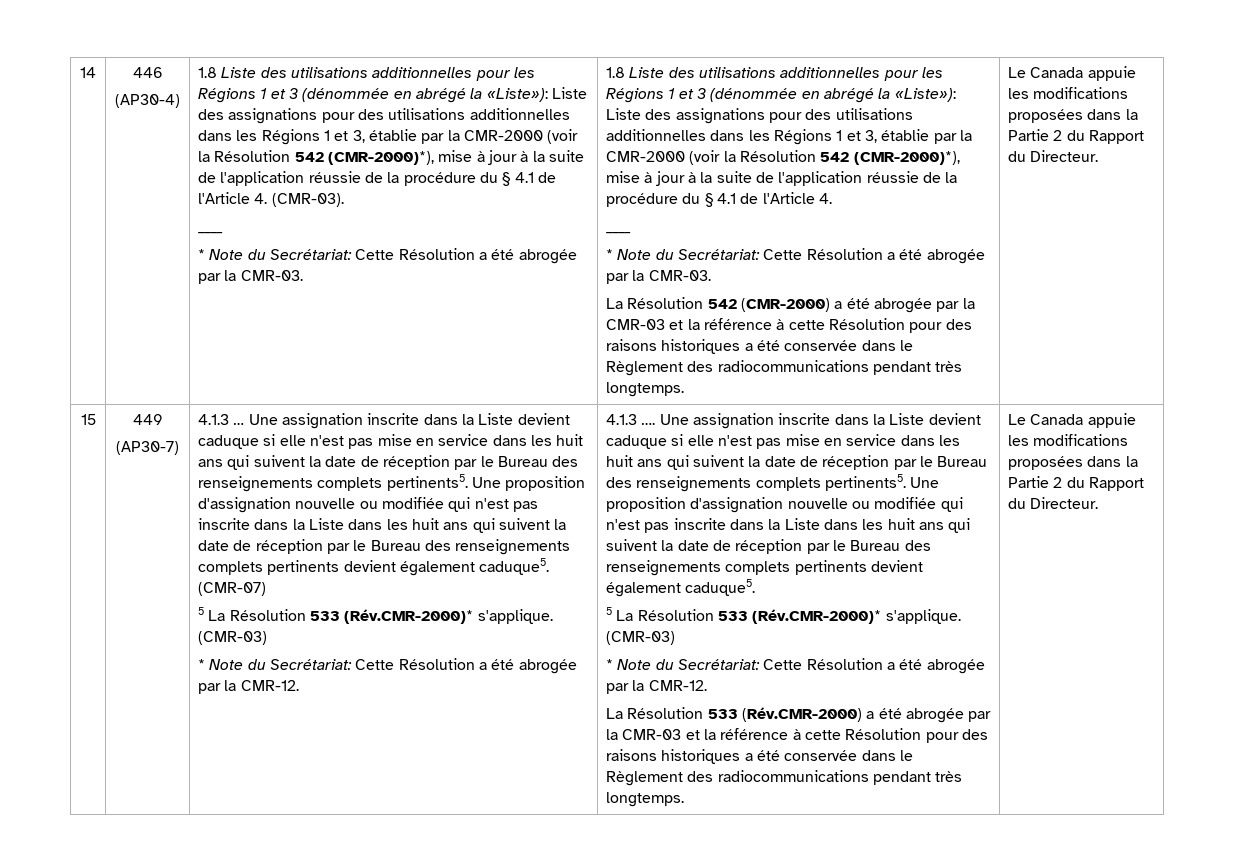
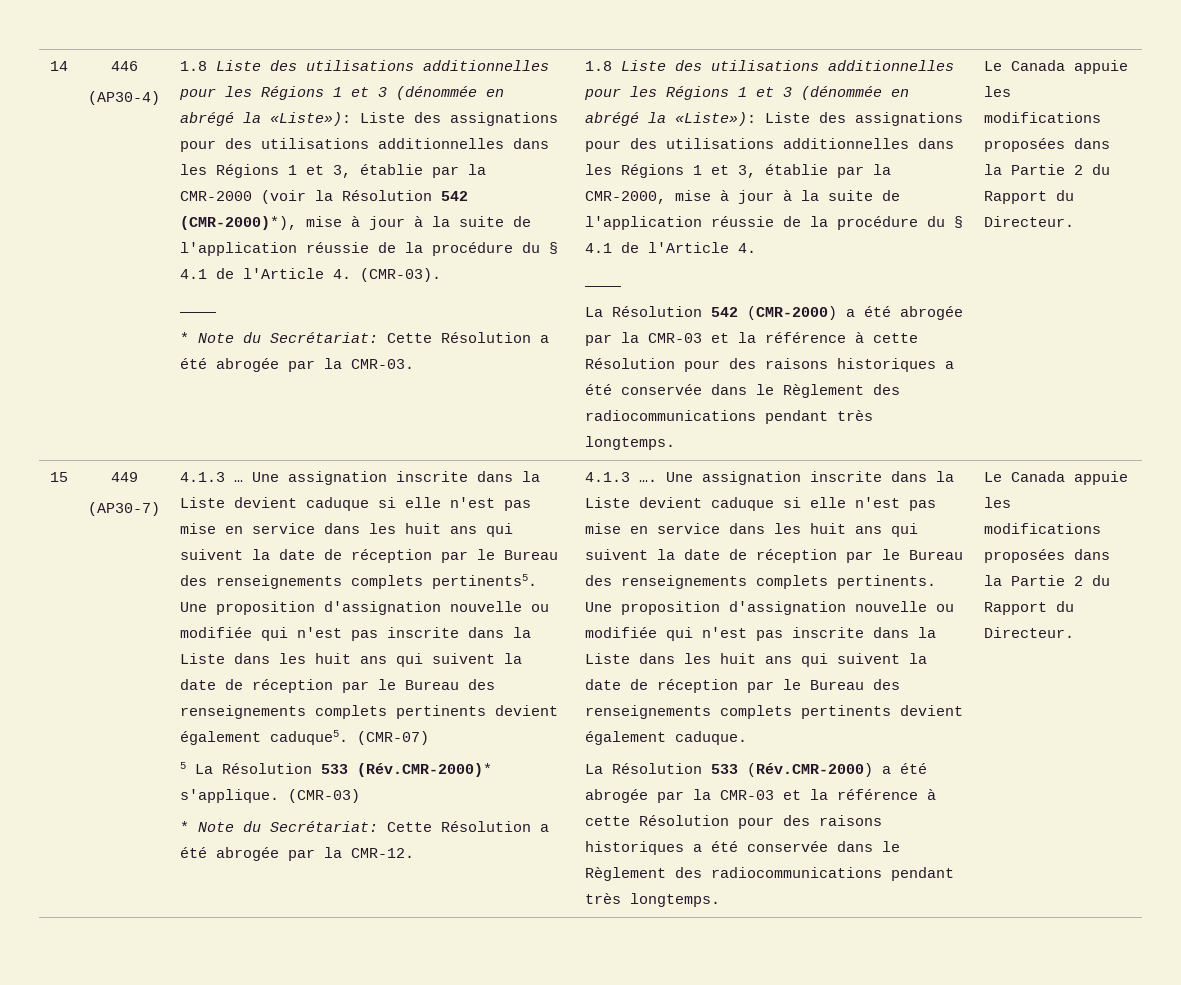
[606,150,960,165] CMR-2000 (voir la Résolution 542 (CMR-2000)*), -> [584,191,666,204] CMR-2000,
[606,248,985,264] [606,270,711,284] // * Note du Secrétariat: Cette Résolution a été abrogée par la CMR-03. -> (622, 286) none
[825,474,907,491] pertinents5. -> [836,575,936,589] pertinents.
[685,579,756,596] [606,607,961,624] [606,631,676,645] [606,658,985,674] [606,680,707,694] caduque5. // 5 La Résolution 533 (Rév.CMR-2000)* s'applique. (CMR-03) // * Note du Secrétariat: Cette Résolution a été abrogée par la CMR-12. -> [674,731,747,745] caduque.

